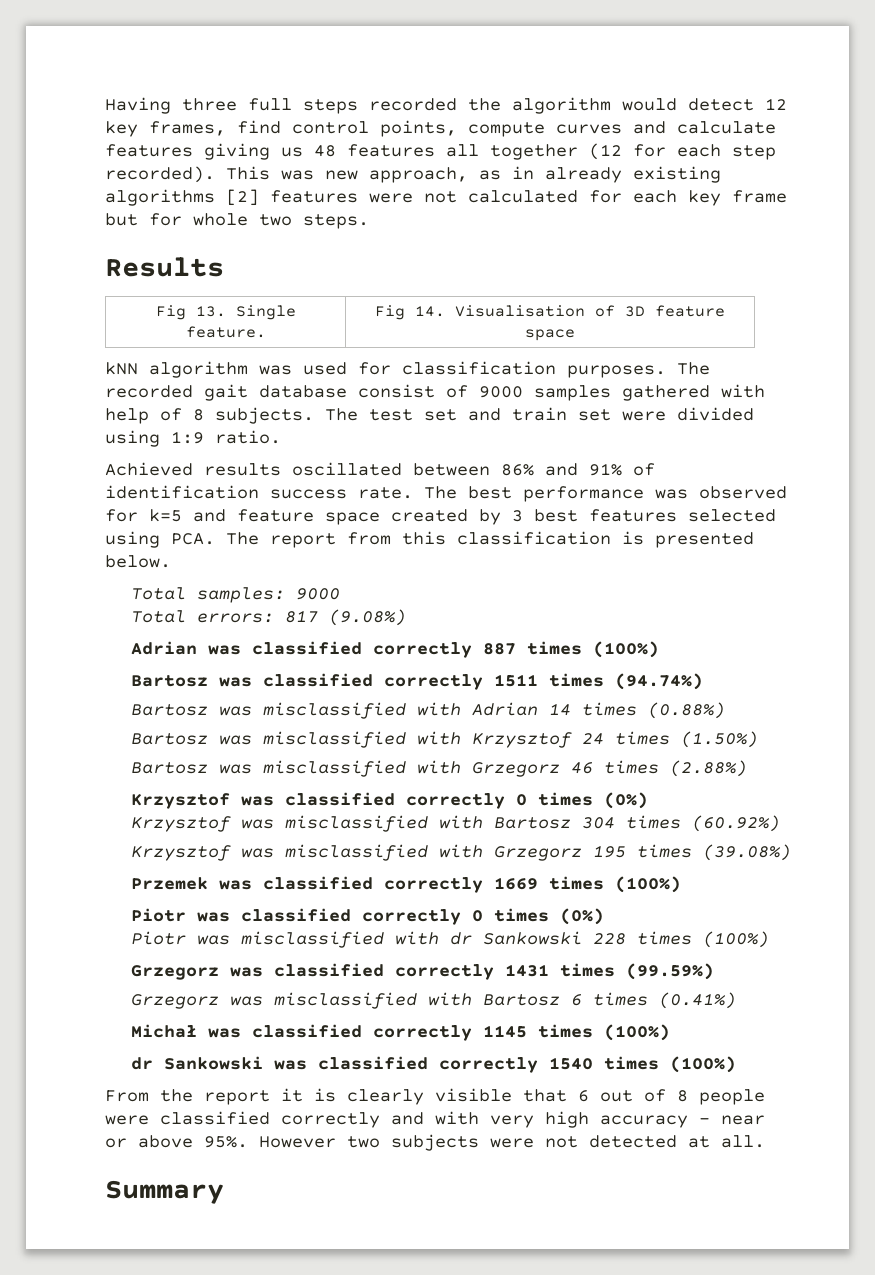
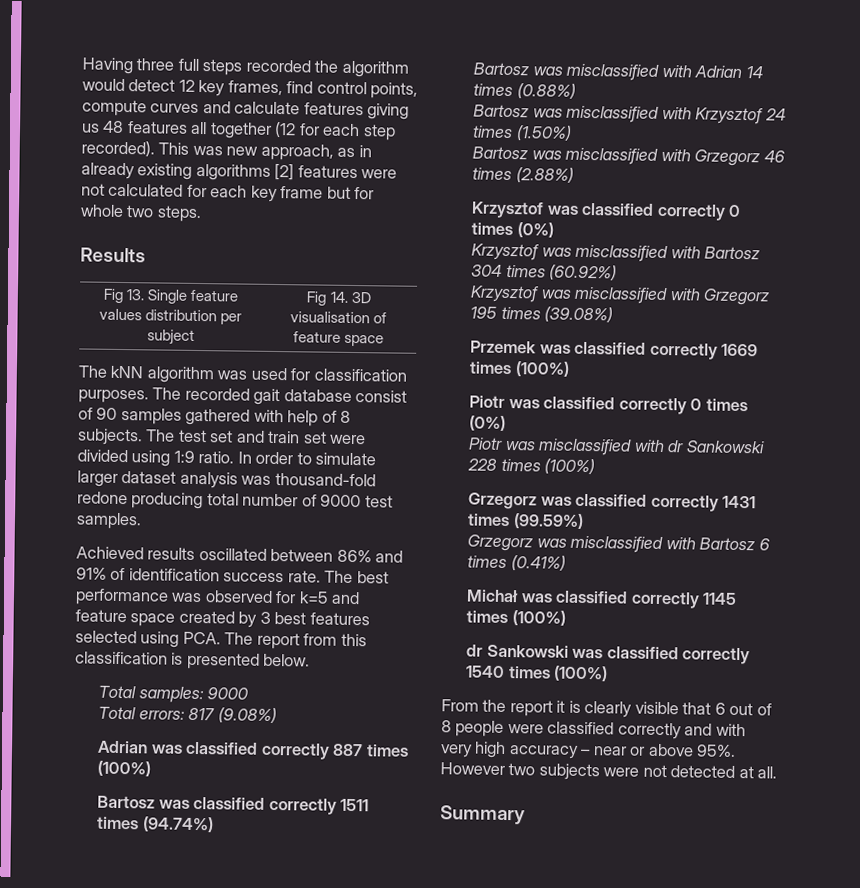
[185,326,266,338] feature. -> [190,289,239,302] [98,308,243,325] [146,329,195,345] feature values distribution per subject
[455,305,645,317] Visualisation of 3D -> [350,291,371,304] [289,311,388,324] 3D visualisation of
(575, 335) none -> [78,365,107,378] The
[479,386,523,398] 9000 -> [96,407,118,420] 90
(281, 437) none -> [237,451,377,466] [77,470,376,489] [77,491,393,510] [76,512,142,530] In order to simulate larger dataset analysis was thousand-fold redone producing total number of 9000 test samples.

